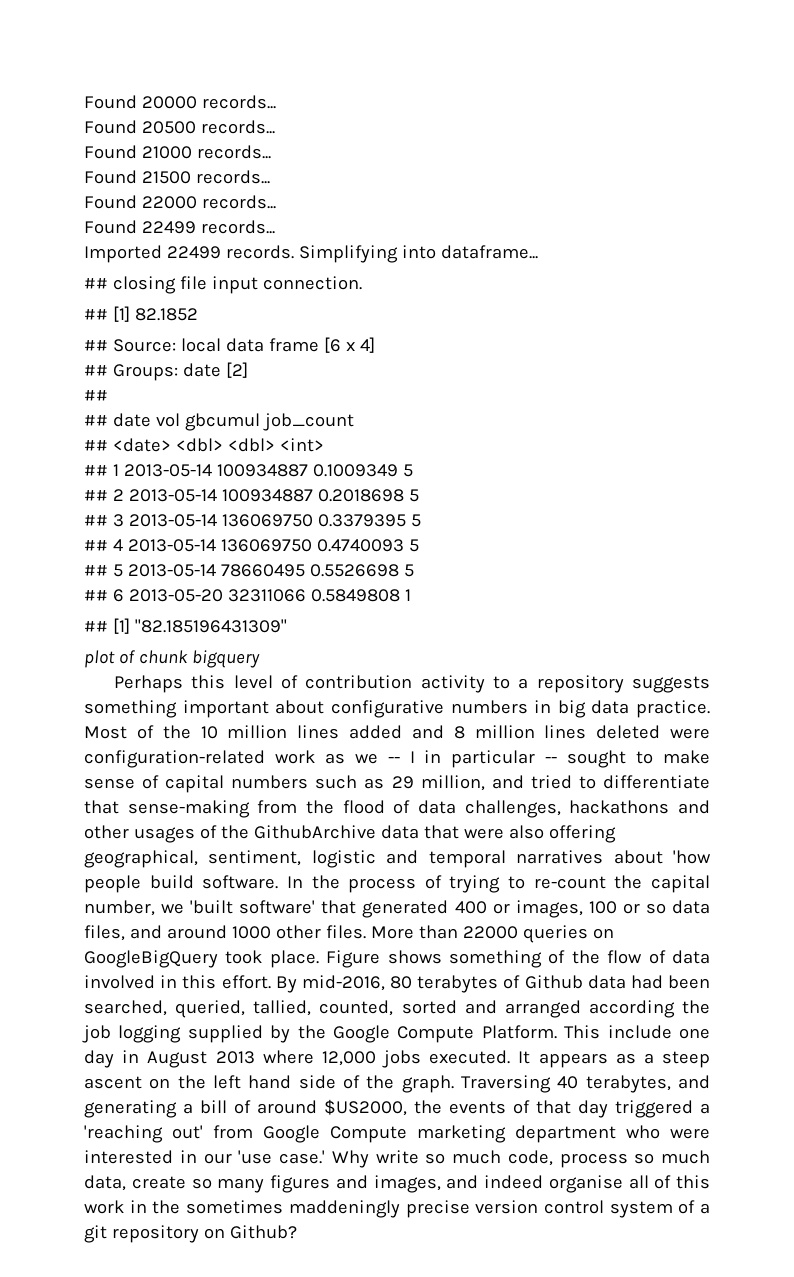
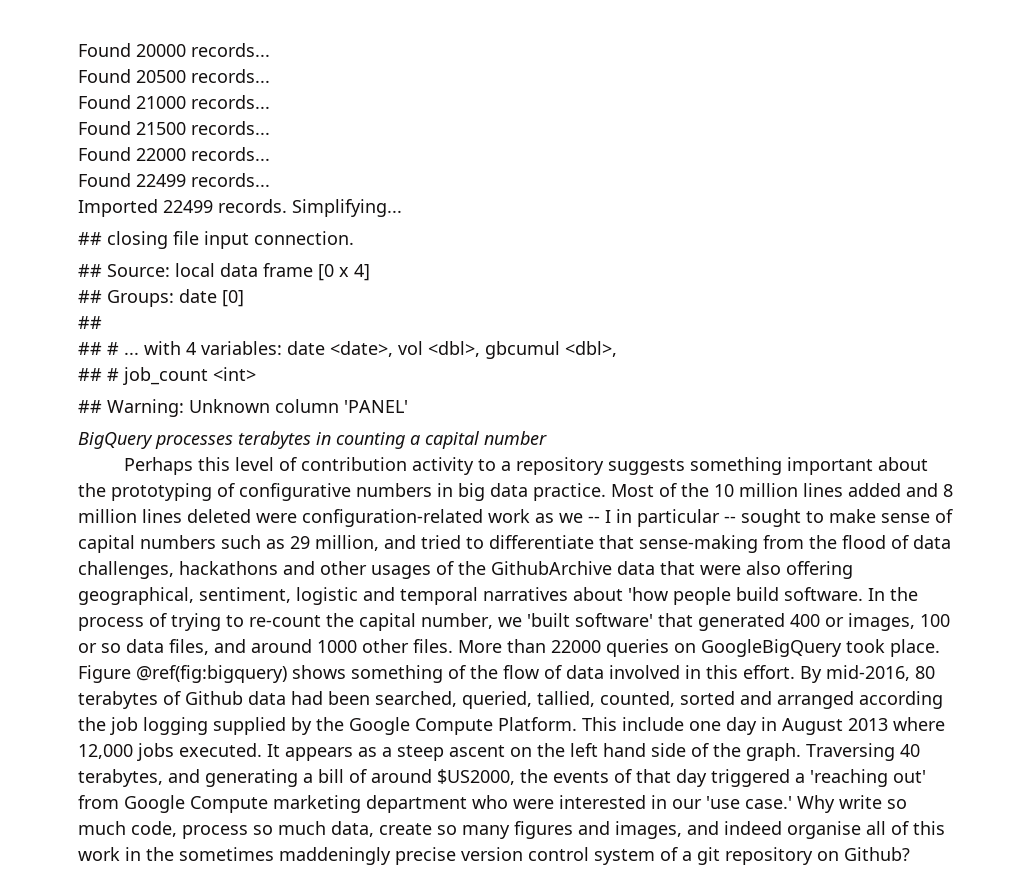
[298,245,538,263] Simplifying into dataframe... -> [292,199,402,217] Simplifying...
[84,306,198,322] // ## [1] 82.1852 -> (354, 238) none
[323,337,341,353] [6 -> [318,264,334,281] [0
[225,362,248,378] [2] -> [222,290,244,307] [0]
[112,413,354,431] [84,438,324,452] [84,464,413,477] [84,489,419,502] [84,514,421,527] [84,539,419,552] [84,564,414,577] [84,589,411,602] [84,618,287,634] [84,650,260,668] date vol gbcumul job_count // ## <date> <dbl> <dbl> <int> // ## 1 2013-05-14 100934887 0.1009349 5 // ## 2 2013-05-14 100934887 0.2018698 5 // ## 3 2013-05-14 136069750 0.3379395 5 // ## 4 2013-05-14 136069750 0.4740093 5 // ## 5 2013-05-14 78660495 0.5526698 5 // ## 6 2013-05-20 32311066 0.5849808 1 // ## [1] "82.185196431309" // plot of chunk bigquery -> [107,341,617,359] [78,367,256,385] [78,399,408,417] [78,431,547,449] # ... with 4 variables: date <date>, vol <dbl>, gbcumul <dbl>, // ## # job_count <int> // ## Warning: Unknown column 'PANEL' // BigQuery processes terabytes in counting a capital number
(325, 707) none -> [78,483,235,501] the prototyping of
(381, 959) none -> [136,665,287,683] @ref(fig:bigquery)

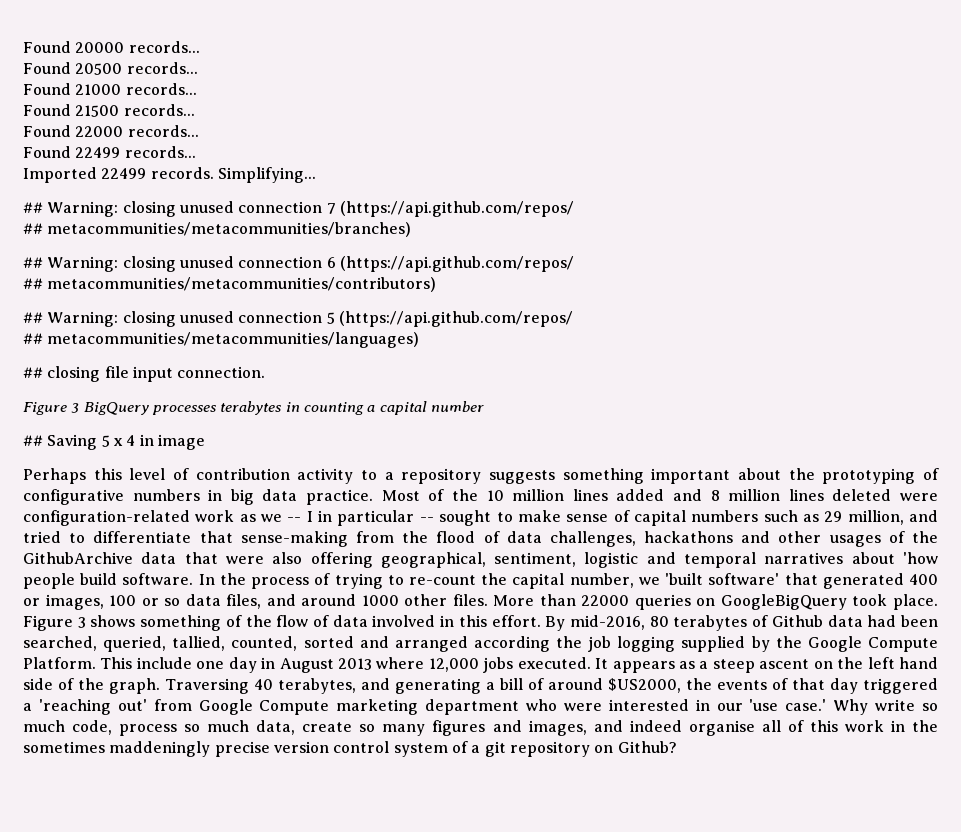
(402, 208) none -> [23,201,574,217] [23,222,412,237] [23,256,574,272] [23,277,437,292] [23,311,573,327] [23,332,420,348] // ## Warning: closing unused connection 7 (https://api.github.com/repos/ // ## metacommunities/metacommunities/branches) // ## Warning: closing unused connection 6 (https://api.github.com/repos/ // ## metacommunities/metacommunities/contributors) // ## Warning: closing unused connection 5 (https://api.github.com/repos/ // ## metacommunities/metacommunities/languages)
[78,263,370,281] [78,289,244,307] [78,316,102,329] [78,341,617,359] [78,367,256,385] [78,399,408,417] ## Source: local data frame [0 x 4] // ## Groups: date [0] // ## // ## # ... with 4 variables: date <date>, vol <dbl>, gbcumul <dbl>, // ## # job_count <int> // ## Warning: Unknown column 'PANEL' // -> [23,402,80,415] Figure 3
(547, 438) none -> [23,434,205,450] // ## Saving 5 x 4 in image
[136,665,287,683] @ref(fig:bigquery) -> [77,617,86,628] 3

